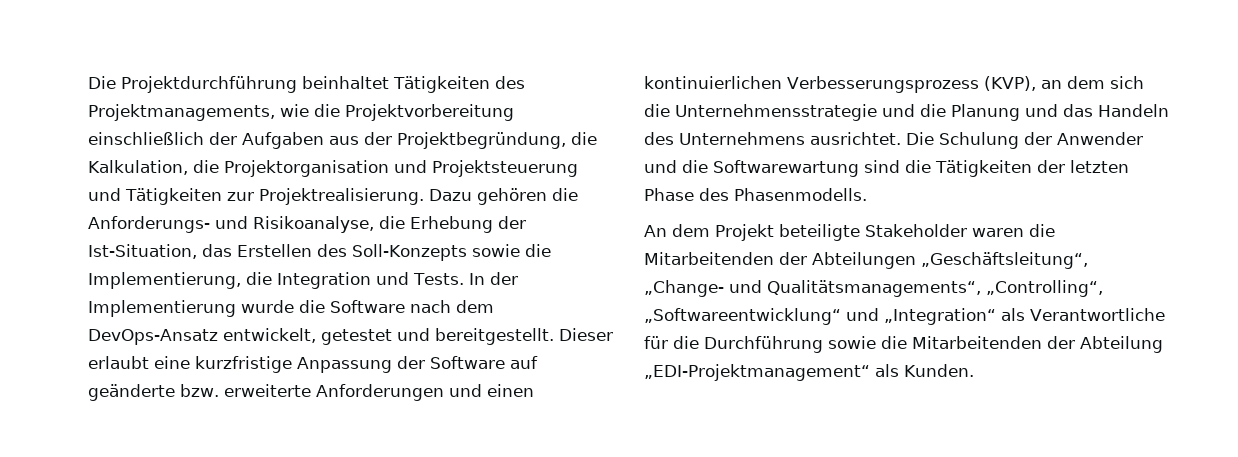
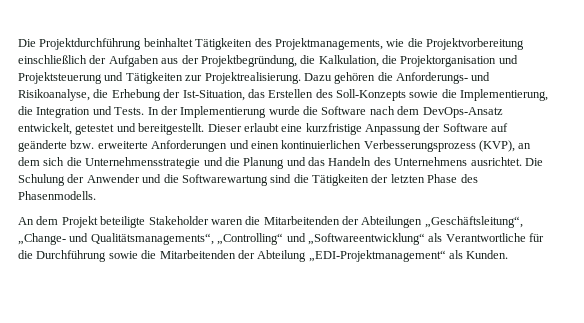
[985,280,1103,297] [644,308,996,325] „Controlling“, „Softwareentwicklung“ und „Integration“ -> [217,233,425,245] „Controlling“ und „Softwareentwicklung“

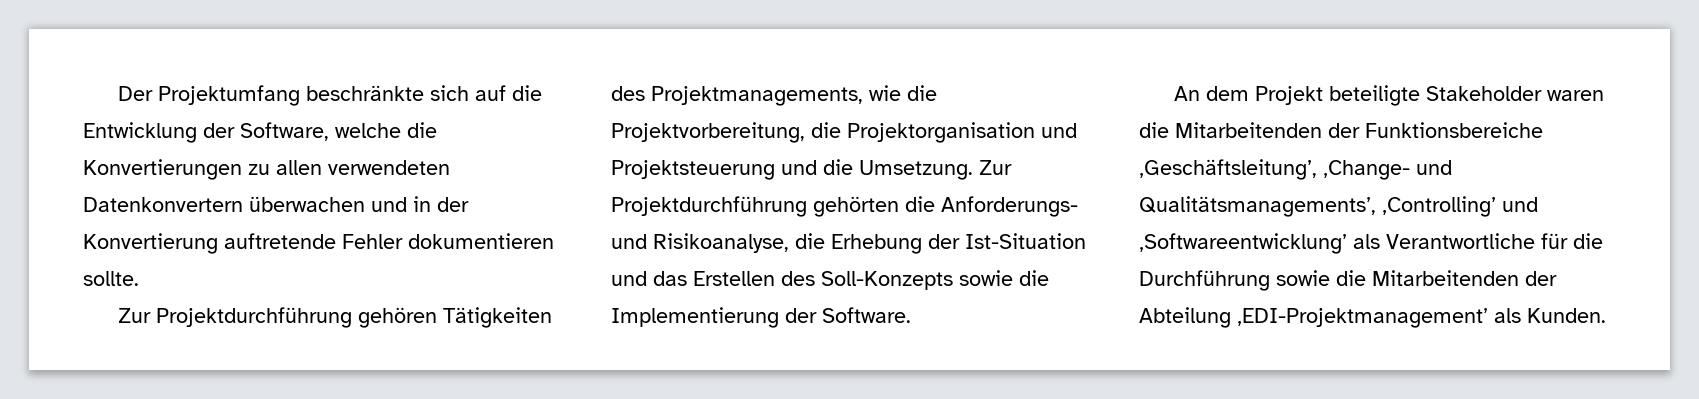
[18,38,193,50] Die Projektdurchführung beinhaltet -> [117,85,542,106] [83,122,437,143] [83,159,450,180] [83,196,469,212] [83,233,554,254] [83,271,139,286] [117,307,437,328] Der Projektumfang beschränkte sich auf die Entwicklung der Software, welche die Konvertierungen zu allen verwendeten Datenkonvertern überwachen und in der Konvertierung auftretende Fehler dokumentieren sollte. // Zur Projektdurchführung gehören
[426,38,524,50] [18,55,379,67] Projektvorbereitung einschließlich der Aufgaben aus der Projektbegründung, die Kalkulation, -> [611,122,805,143] Projektvorbereitung,
[125,72,376,84] Tätigkeiten zur Projektrealisierung. Dazu gehören -> [823,159,1012,180] [611,196,899,217] die Umsetzung. Zur Projektdurchführung gehörten
[182,90,245,101] Ist-Situation, -> [965,233,1086,249] [611,271,647,286] Ist-Situation und
[460,89,549,101] [18,106,503,118] [18,123,509,135] [18,140,532,152] [18,157,543,169] [18,174,478,186] [18,191,96,200] Implementierung, die Integration und Tests. In der Implementierung wurde die Software nach dem DevOps-Ansatz entwickelt, getestet und bereitgestellt. Dieser erlaubt eine kurzfristige Anpassung der Software auf geänderte bzw. erweiterte Anforderungen und einen kontinuierlichen Verbesserungsprozess (KVP), an dem sich die Unternehmensstrategie und die Planung und das Handeln des Unternehmens ausrichtet. Die Schulung der Anwender und die Softwarewartung sind die Tätigkeiten der letzten Phase des Phasenmodells. -> [611,307,911,328] Implementierung der Software.
[361,216,523,228] [18,233,425,245] Abteilungen „Geschäftsleitung“, „Change- und Qualitätsmanagements“, „Controlling“ und „Softwareentwicklung“ -> [1365,122,1543,138] [1139,159,1452,180] [1139,196,1538,217] [1139,233,1347,254] Funktionsbereiche ‚Geschäftsleitung’, ‚Change- und Qualitätsmanagements’, ‚Controlling’ und ‚Softwareentwicklung’
[308,250,446,262] „EDI-Projektmanagement“ -> [1237,308,1488,328] ‚EDI-Projektmanagement’

